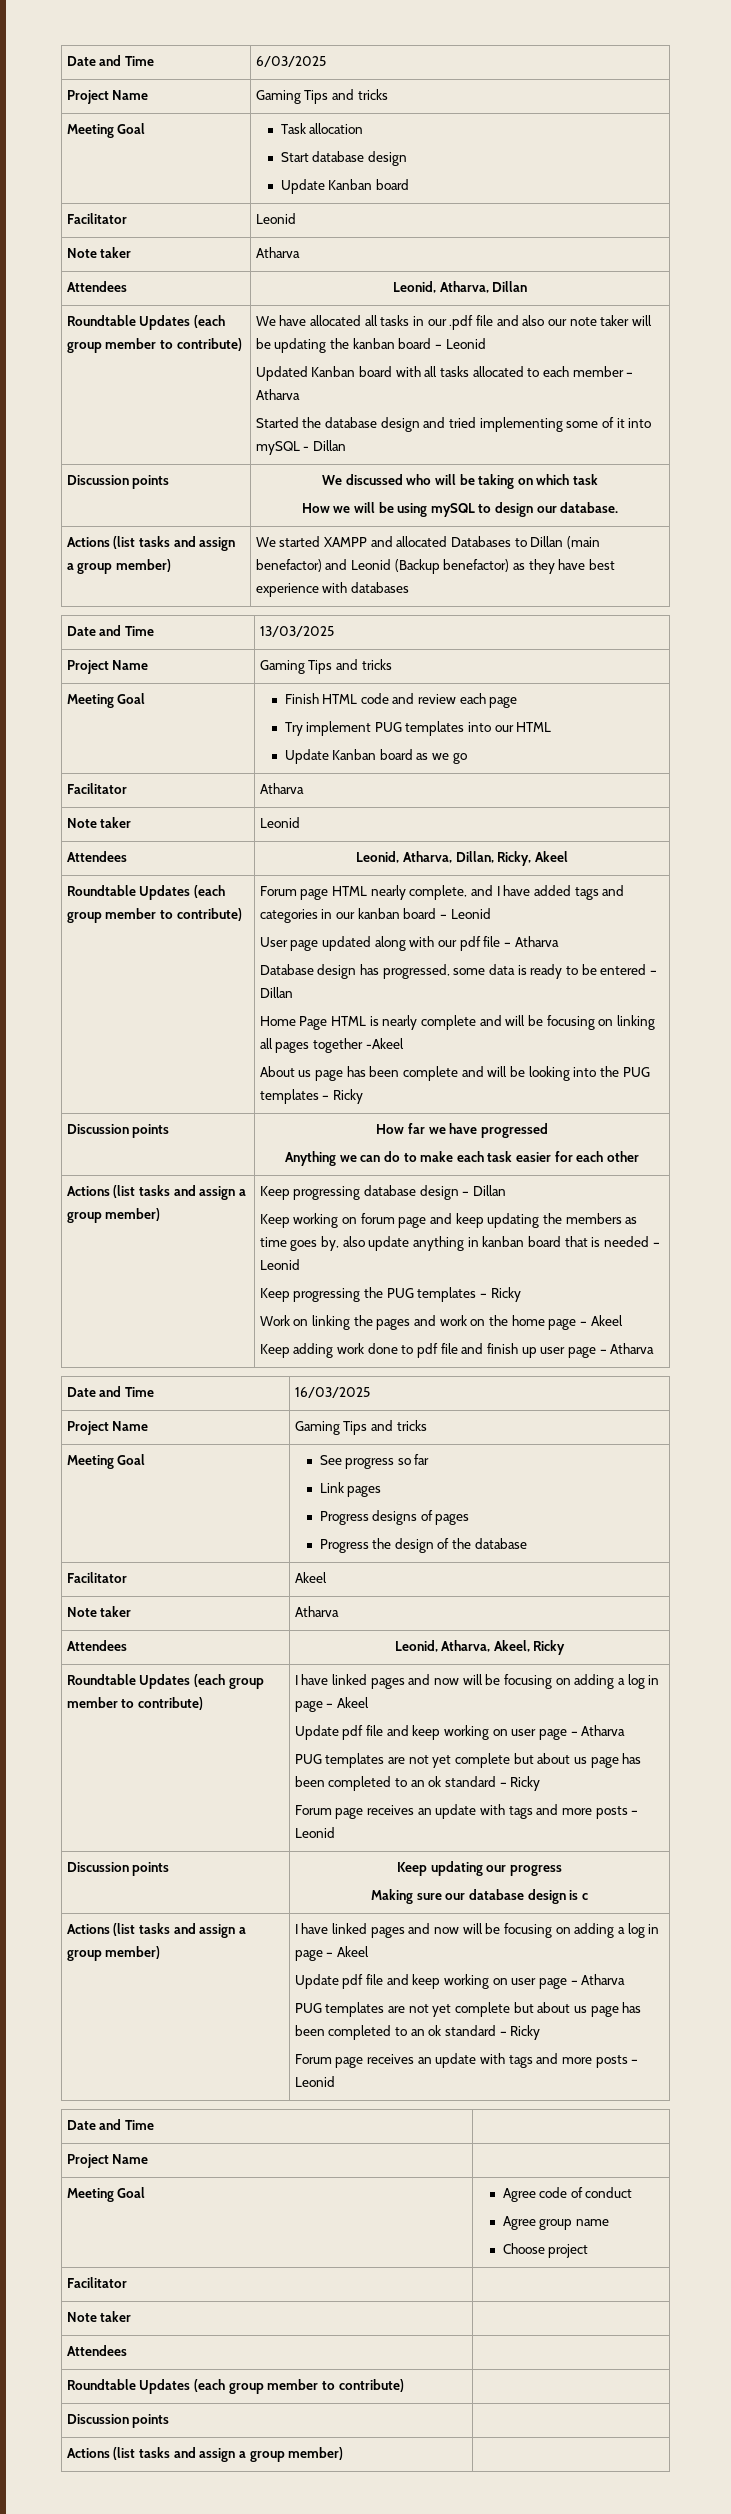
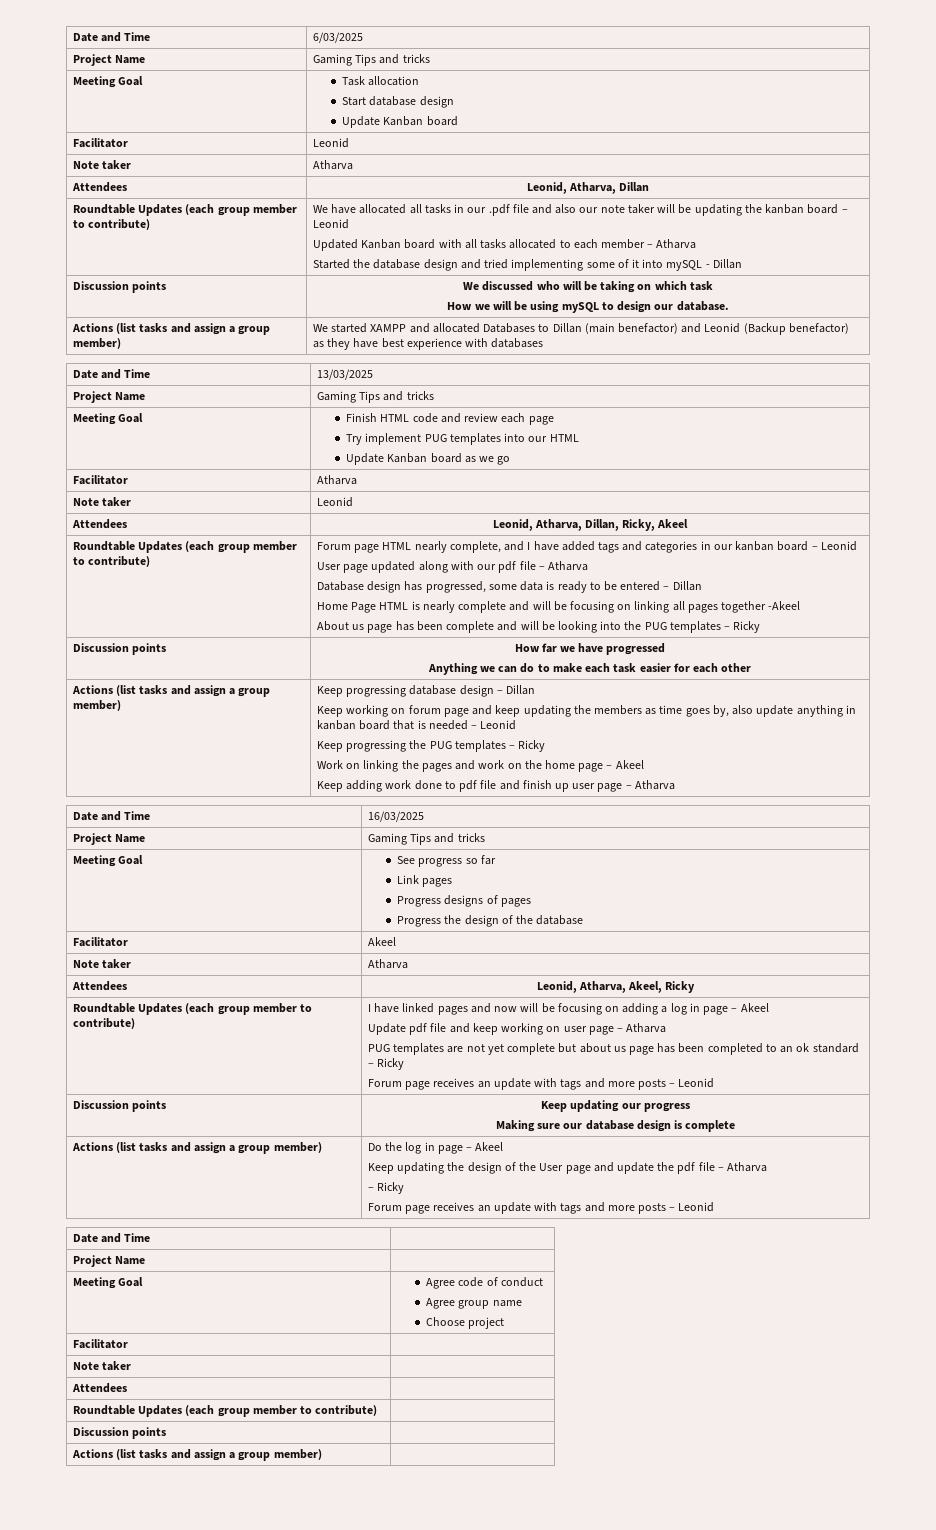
[581,1893,588,1900] [66,1923,247,1938] [66,1946,161,1961] [294,1923,660,1938] [294,1946,370,1961] [294,1974,626,1989] [294,2002,642,2017] [294,2025,497,2040] c // Actions (list tasks and assign a group member) | I have linked pages and now will be focusing on adding a log in page – Akeel // Update pdf file and keep working on user page – Atharva // PUG templates are not yet complete but about us page has been completed to an ok standard -> [685,1120,736,1132] [71,1142,322,1154] [367,1142,504,1154] [367,1162,768,1174] complete // Actions (list tasks and assign a group member) | Do the log in page – Akeel // Keep updating the design of the User page and update the pdf file – Atharva //

